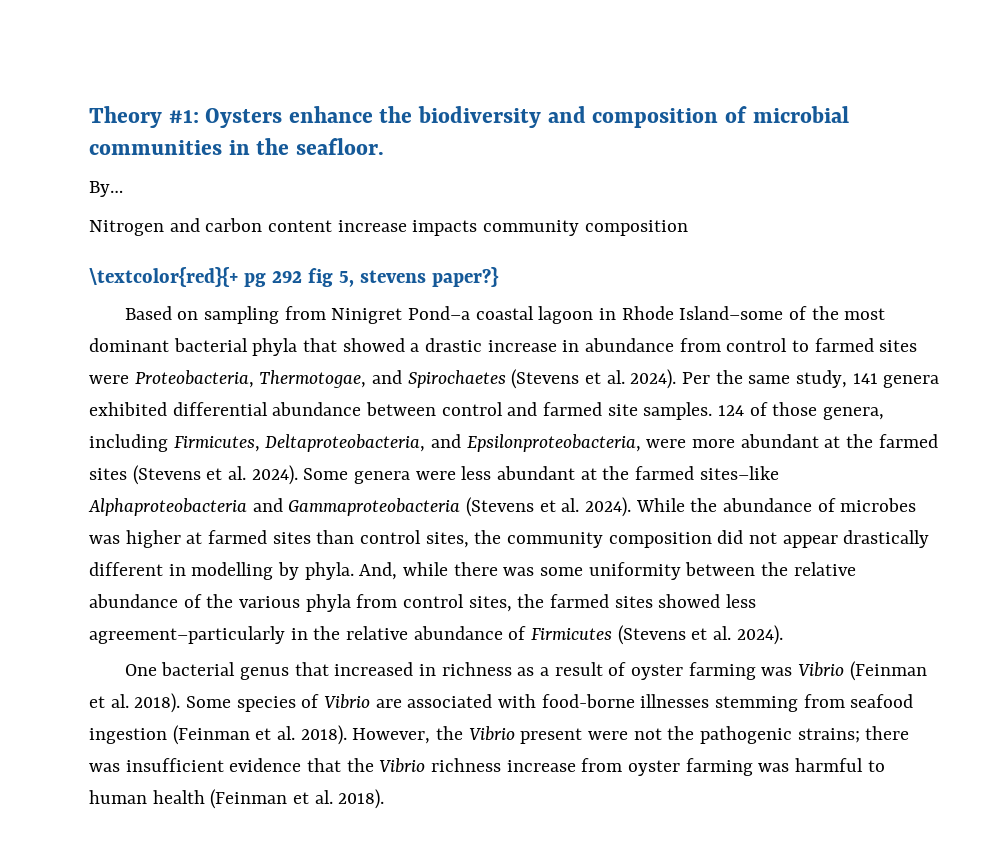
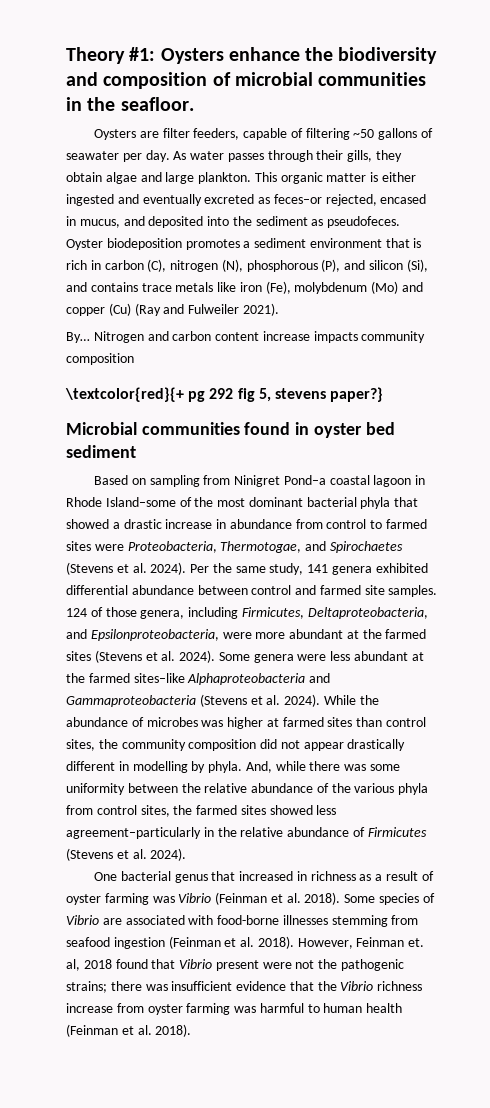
(384, 146) none -> [93,128,433,140] [66,150,403,162] [66,172,417,184] [66,194,427,206] [66,216,401,228] [66,238,422,250] [66,259,428,272] [66,281,424,294] [66,303,279,316] // Oysters are filter feeders, capable of filtering ~50 gallons of seawater per day. As water passes through their gills, they obtain algae and large plankton. This organic matter is either ingested and eventually excreted as feces–or rejected, encased in mucus, and deposited into the sediment as pseudofeces. Oyster biodeposition promotes a sediment environment that is rich in carbon (C), nitrogen (N), phosphorous (P), and silicon (Si), and contains trace metals like iron (Fe), molybdenum (Mo) and copper (Cu) (Ray and Fulweiler 2021).
(123, 189) // -> (90, 337) none
(499, 277) none -> [66,422,395,438] [66,445,136,458] // Microbial communities found in oyster bed sediment
[436,726,464,740] the -> [356,937,425,947] [66,959,176,971] Feinman et. al, 2018 found that

